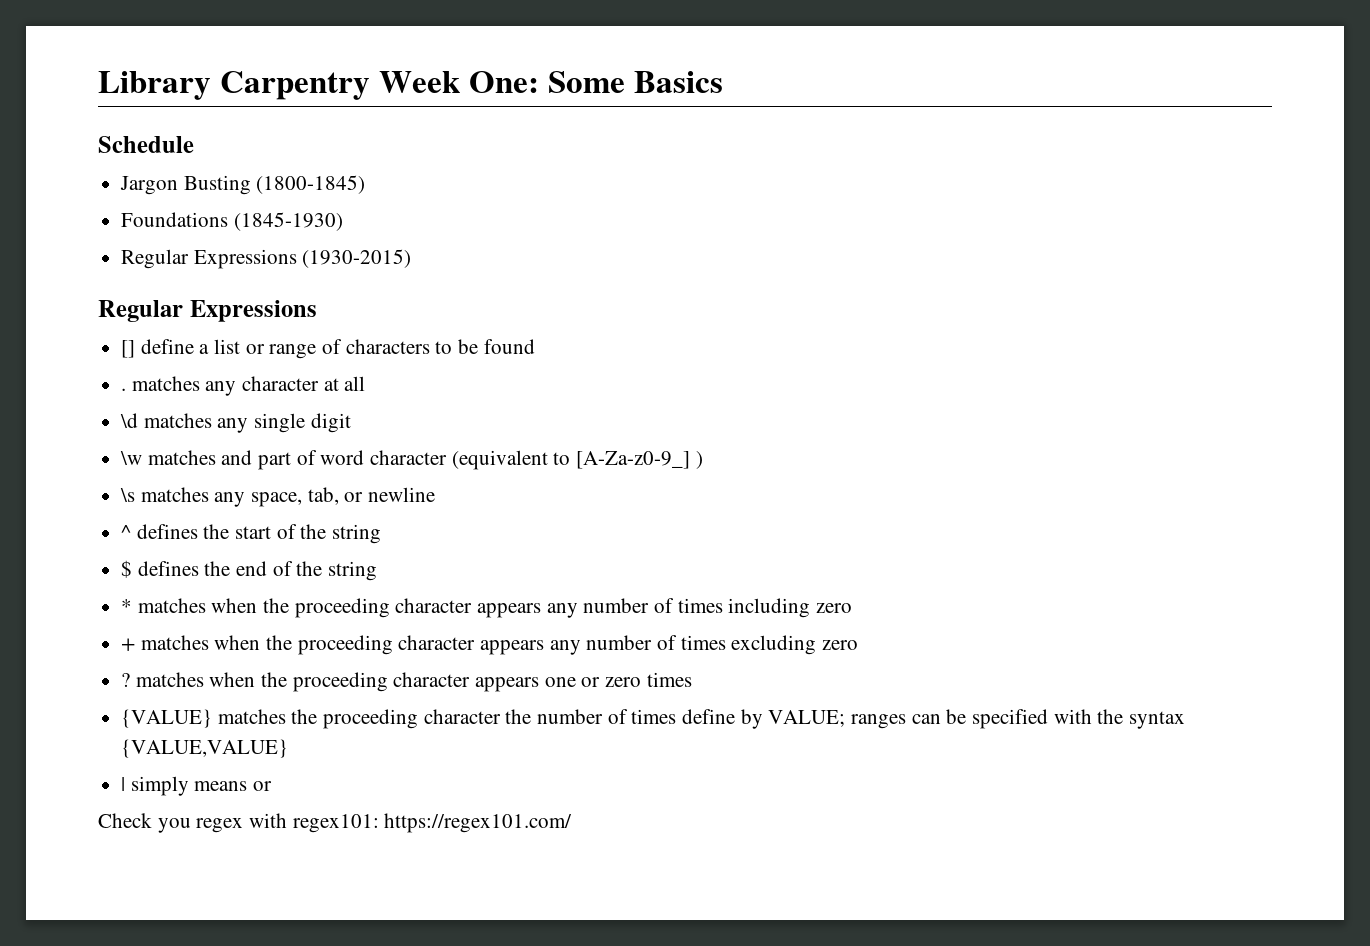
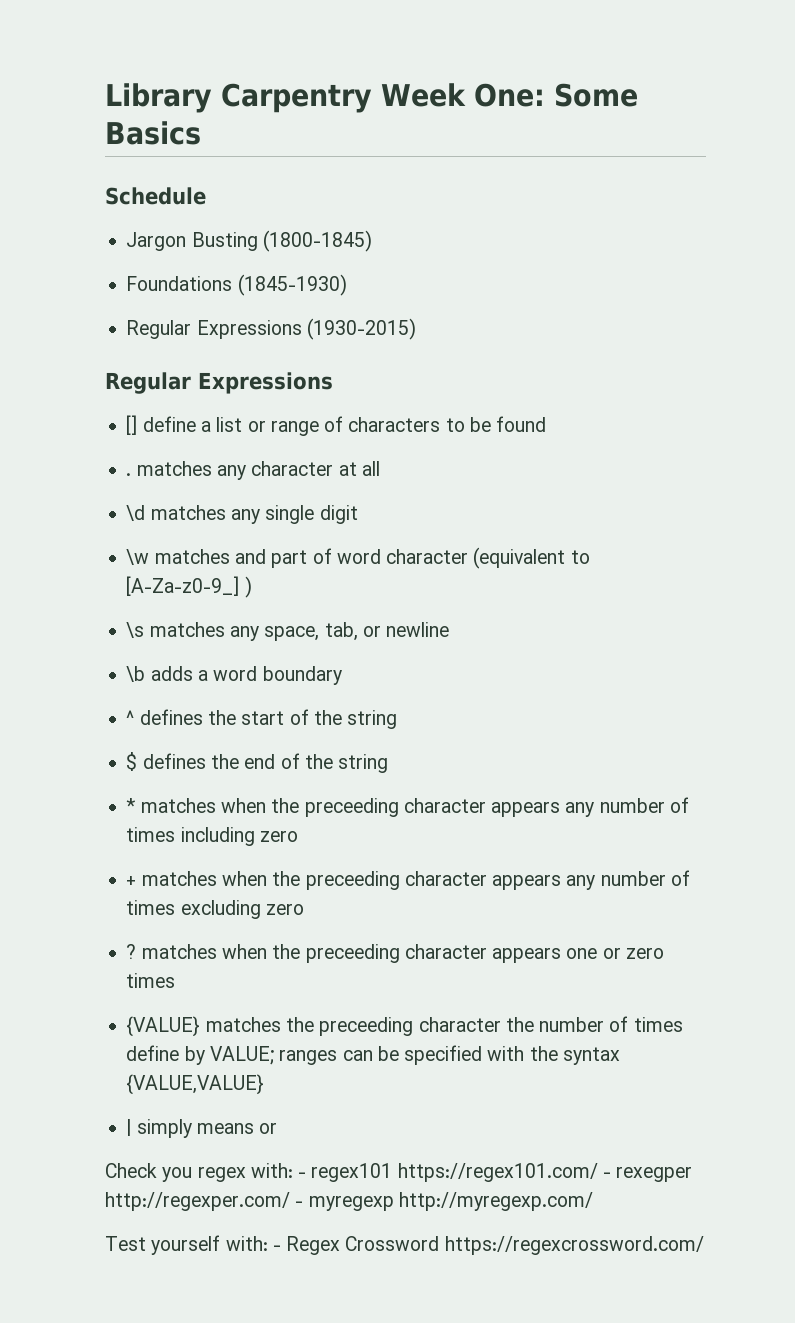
(436, 494) none -> [126,666,342,685] // \b adds a word boundary
[294,598,390,618] proceeding -> [304,798,399,817] preceeding
[297,635,393,655] proceeding -> [305,871,400,890] preceeding
[292,672,388,692] proceeding -> [305,944,400,963] preceeding
[323,709,419,729] proceeding -> [319,1017,414,1036] preceeding
[249,813,573,833] with regex101: https://regex101.com/ -> [250,1163,693,1182] [105,1192,593,1211] [105,1235,704,1255] with: - regex101 https://regex101.com/ - rexegper http://regexper.com/ - myregexp http://myregexp.com/ // Test yourself with: - Regex Crossword https://regexcrossword.com/

